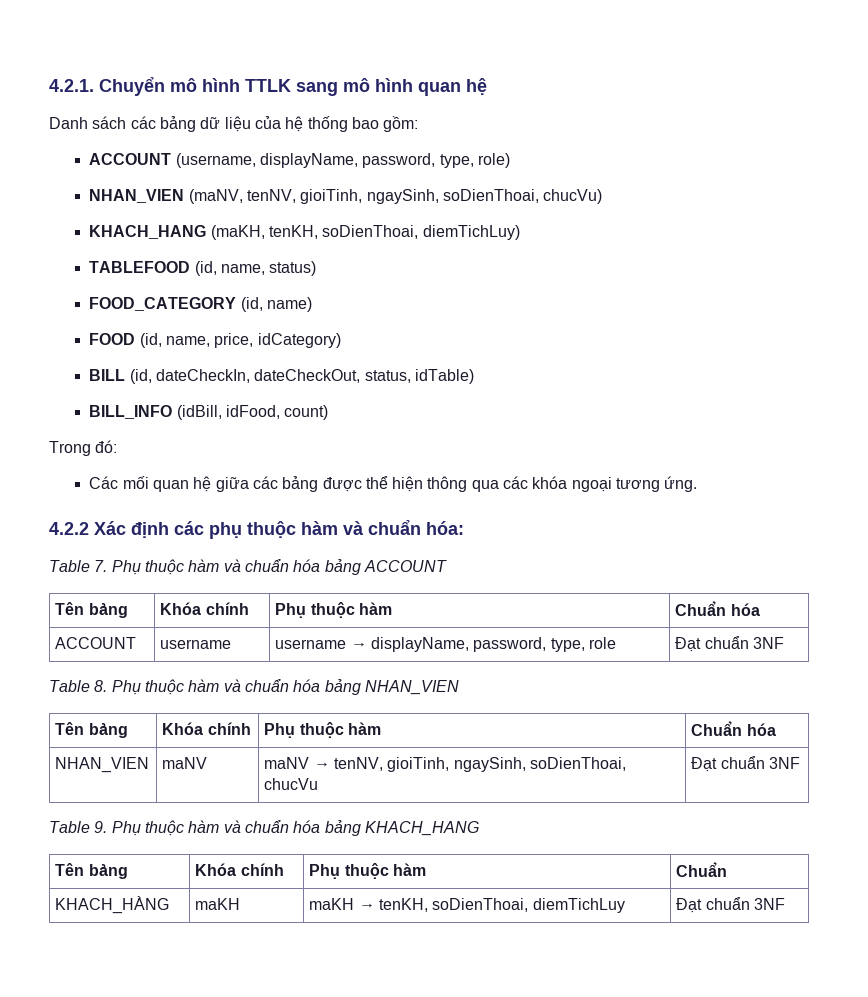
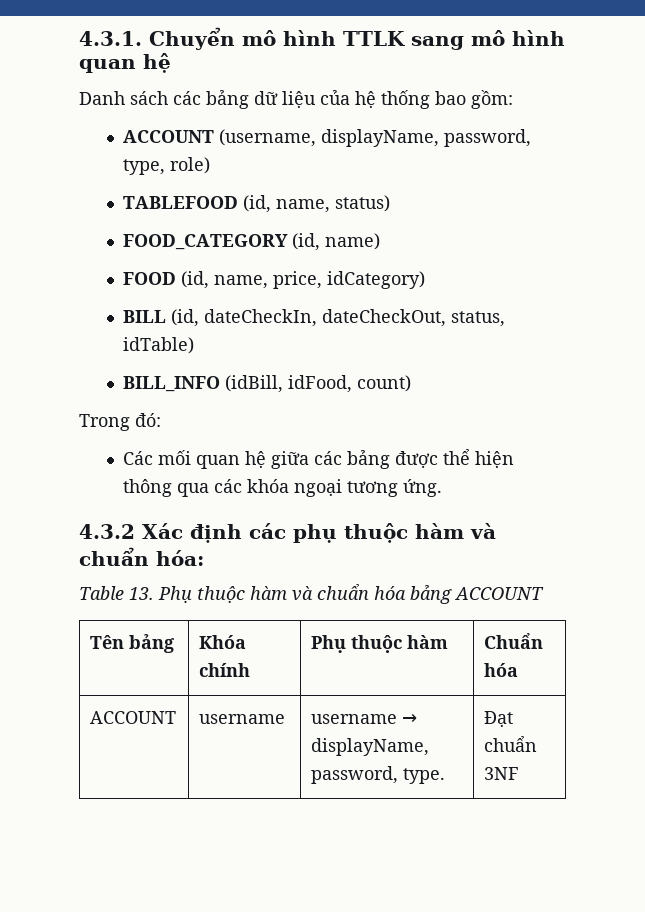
[49,79,94,92] 4.2.1. -> [79,31,142,46] 4.3.1.
[89,189,603,204] [89,225,520,240] // NHAN_VIEN (maNV, tenNV, gioiTinh, ngaySinh, soDienThoai, chucVu) // KHACH_HANG (maKH, tenKH, soDienThoai, diemTichLuy) -> (211, 165) none
[49,522,89,535] 4.2.2 -> [79,524,135,539] 4.3.2
[94,560,108,572] 7. -> [129,587,154,600] 13.
[550,637,617,652] [675,636,785,652] [49,679,459,695] [55,722,128,738] [162,722,251,735] [264,722,382,738] [691,721,776,736] [55,757,150,773] [162,757,208,769] [264,757,627,772] [264,778,319,790] [691,756,801,772] [49,820,479,836] [55,863,128,879] [195,863,284,876] [309,863,427,879] [676,862,728,877] [55,896,170,914] [195,898,241,910] [309,898,625,913] [676,897,786,913] type, role | Đạt chuẩn 3NF // Table 8. Phụ thuộc hàm và chuẩn hóa bảng NHAN_VIEN // Tên bảng | Khóa chính | Phụ thuộc hàm | Chuẩn hóa // NHAN_VIEN | maNV | maNV → tenNV, gioiTinh, ngaySinh, soDienThoai, chucVu | Đạt chuẩn 3NF // Table 9. Phụ thuộc hàm và chuẩn hóa bảng KHACH_HANG // Tên bảng | Khóa chính | Phụ thuộc hàm | Chuẩn // KHACH_HÀNG | maKH | maKH → tenKH, soDienThoai, diemTichLuy | Đạt chuẩn 3NF -> [403,768,446,784] [484,711,514,727] [484,736,538,752] [484,767,520,780] type. | Đạt chuẩn 3NF

